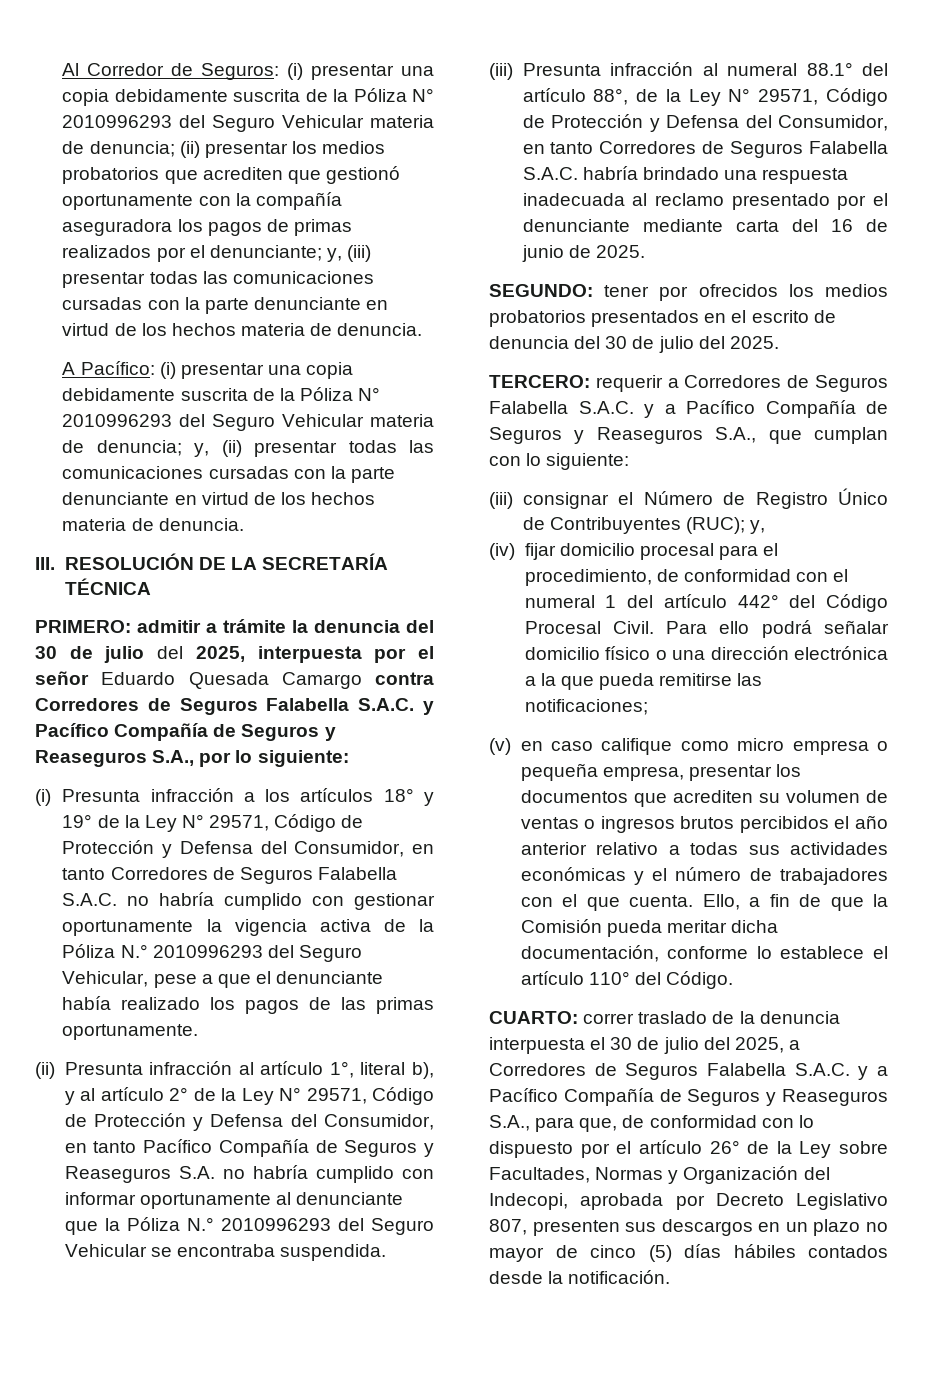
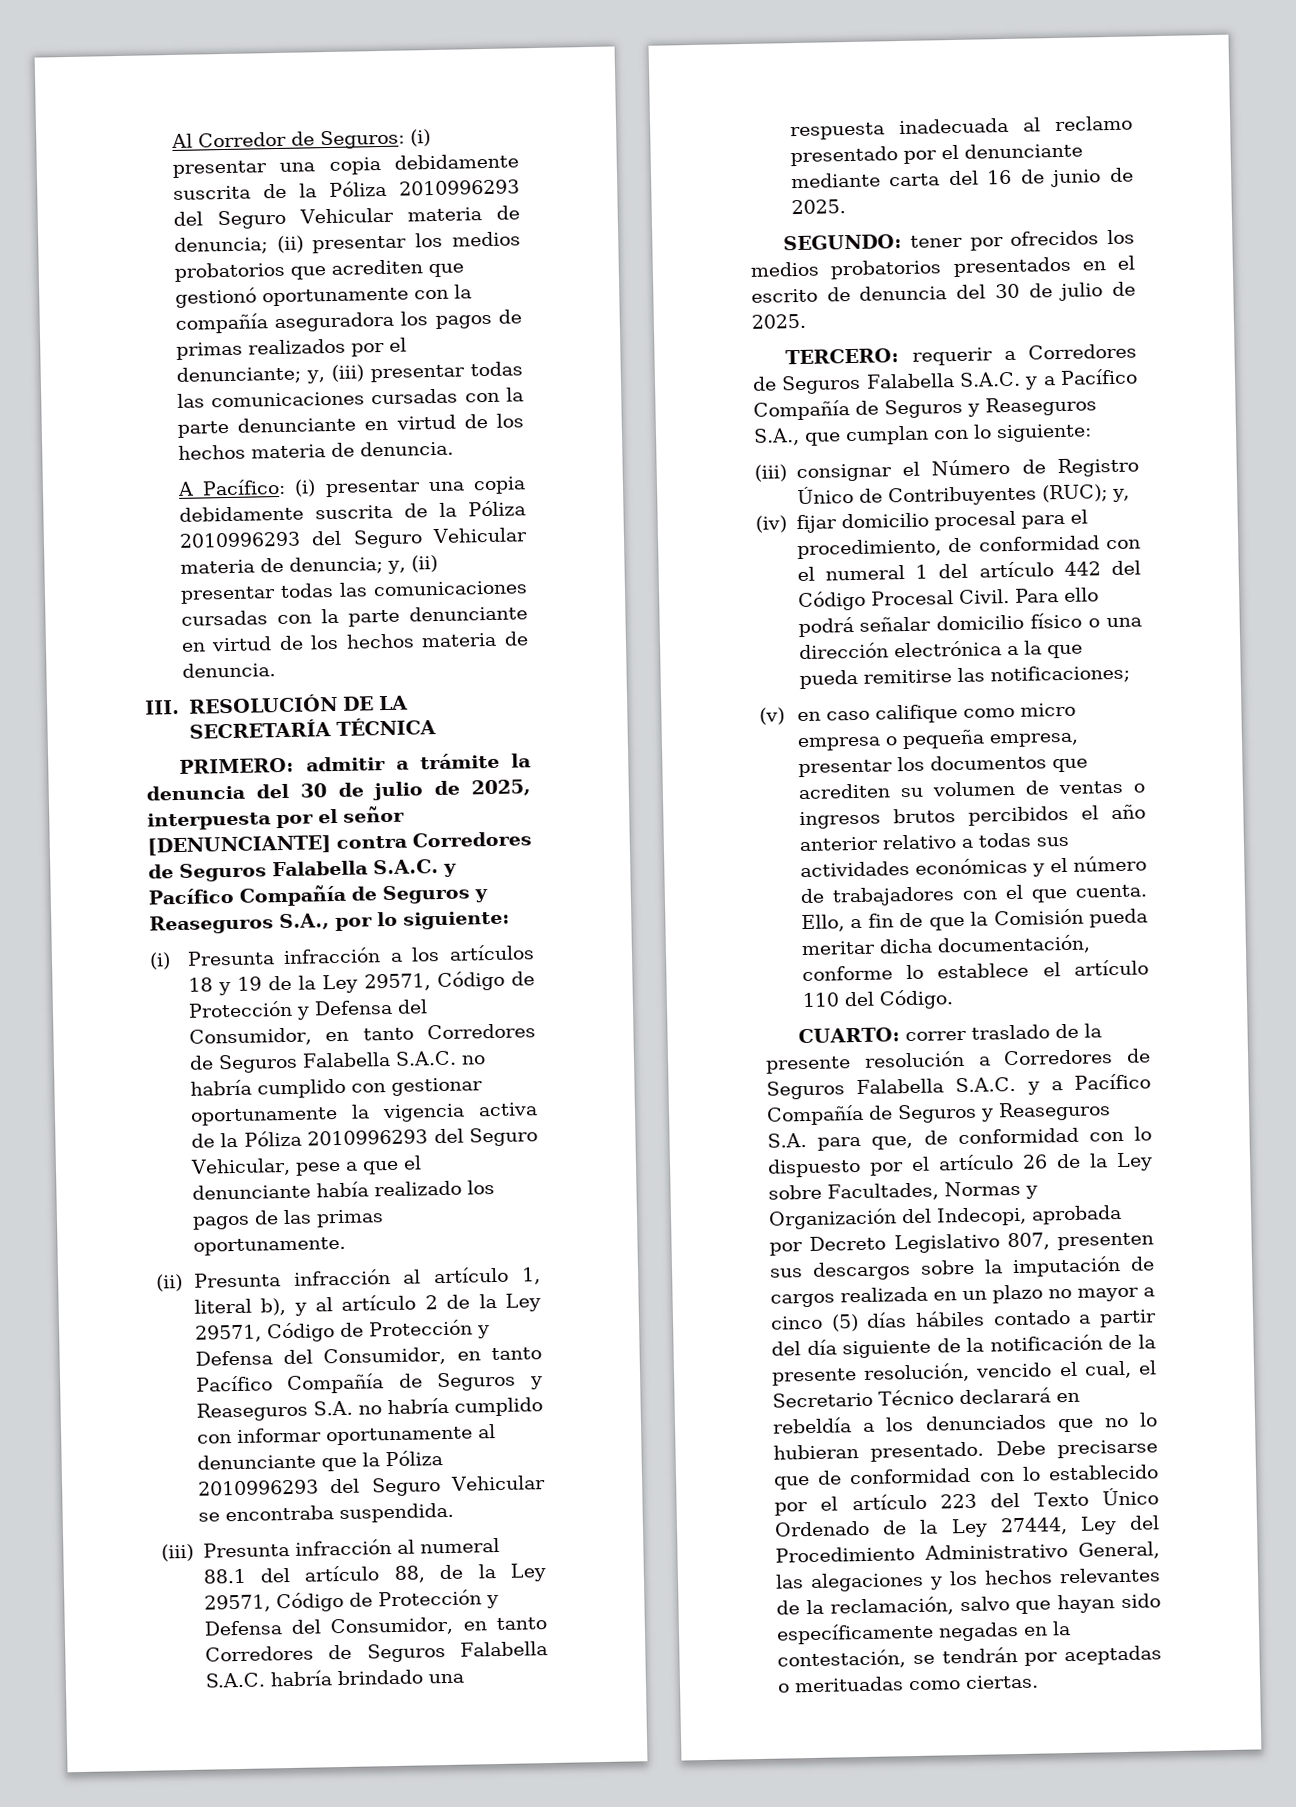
[412,88,434,102] N° -> (387, 189) none
[358,387,381,401] N° -> (527, 508) none
[157,646,184,659] del -> [434,780,461,796] de
[101,672,362,689] Eduardo Quesada Camargo -> [147,835,331,856] [DENUNCIANTE]
[383,788,434,806] [62,814,204,832] 18° y 19° de la Ley N° -> [187,974,358,996] 18 y 19 de la Ley
[120,944,148,958] N.° -> (302, 1138) none
[329,1061,354,1078] 1°, -> [521,1267,541,1285] 1,
[169,1087,301,1105] 2° de la Ley N° -> [424,1293,541,1312] 2 de la Ley
[186,1217,214,1231] N.° -> (443, 1458) none
[806,62,888,76] [522,88,751,106] 88.1° del artículo 88°, de la Ley N° -> [202,1563,546,1584] 88.1 del artículo 88, de la Ley
[698,336,725,349] del -> [1112,281,1136,296] de
[737,594,779,608] 442° -> [1063,561,1101,576] 442
[588,971,630,985] 110° -> [801,992,840,1008] 110
[759,1011,840,1024] [489,1037,784,1054] denuncia interpuesta el 30 de julio del 2025, -> [765,1050,965,1074] presente resolución
[489,1115,530,1131] S.A., -> [767,1133,807,1148] S.A.
[709,1140,740,1154] 26° -> [1022,1154,1048,1169] 26
(753, 1227) none -> [920,1256,1155,1278] [770,1286,928,1308] sobre la imputación de cargos realizada
[555,1245,578,1258] de -> [1143,1287,1155,1297] a
[808,1245,888,1258] [489,1270,671,1284] contados desde la notificación. -> [992,1309,1157,1328] [771,1334,1156,1359] [771,1360,1157,1386] [772,1387,1080,1408] [772,1412,1158,1434] [773,1439,1158,1462] [774,1464,1159,1490] [774,1487,1159,1516] [774,1515,1160,1538] [775,1541,1160,1563] [775,1567,1161,1592] [776,1593,1161,1617] [776,1621,1071,1645] [777,1645,1162,1670] [778,1674,1039,1693] contado a partir del día siguiente de la notificación de la presente resolución, vencido el cual, el Secretario Técnico declarará en rebeldía a los denunciados que no lo hubieran presentado. Debe precisarse que de conformidad con lo establecido por el artículo 223 del Texto Único Ordenado de la Ley 27444, Ley del Procedimiento Administrativo General, las alegaciones y los hechos relevantes de la reclamación, salvo que hayan sido específicamente negadas en la contestación, se tendrán por aceptadas o merituadas como ciertas.

